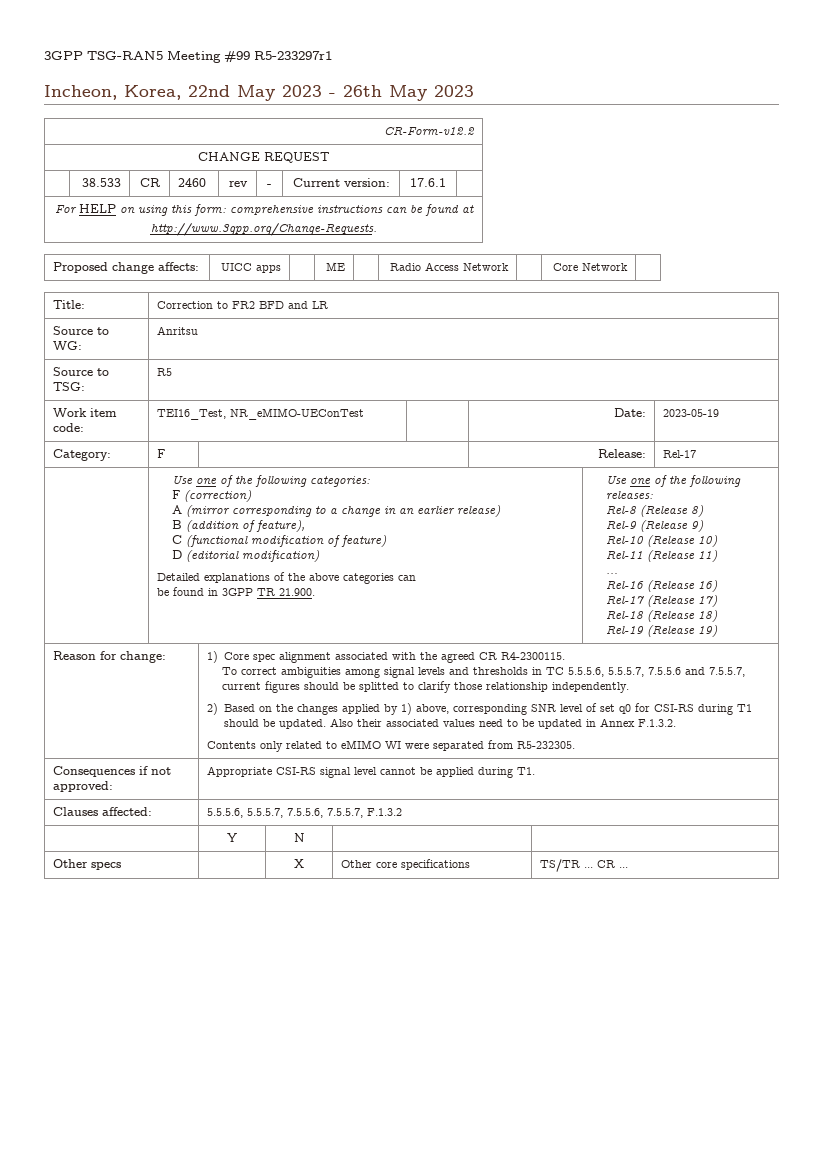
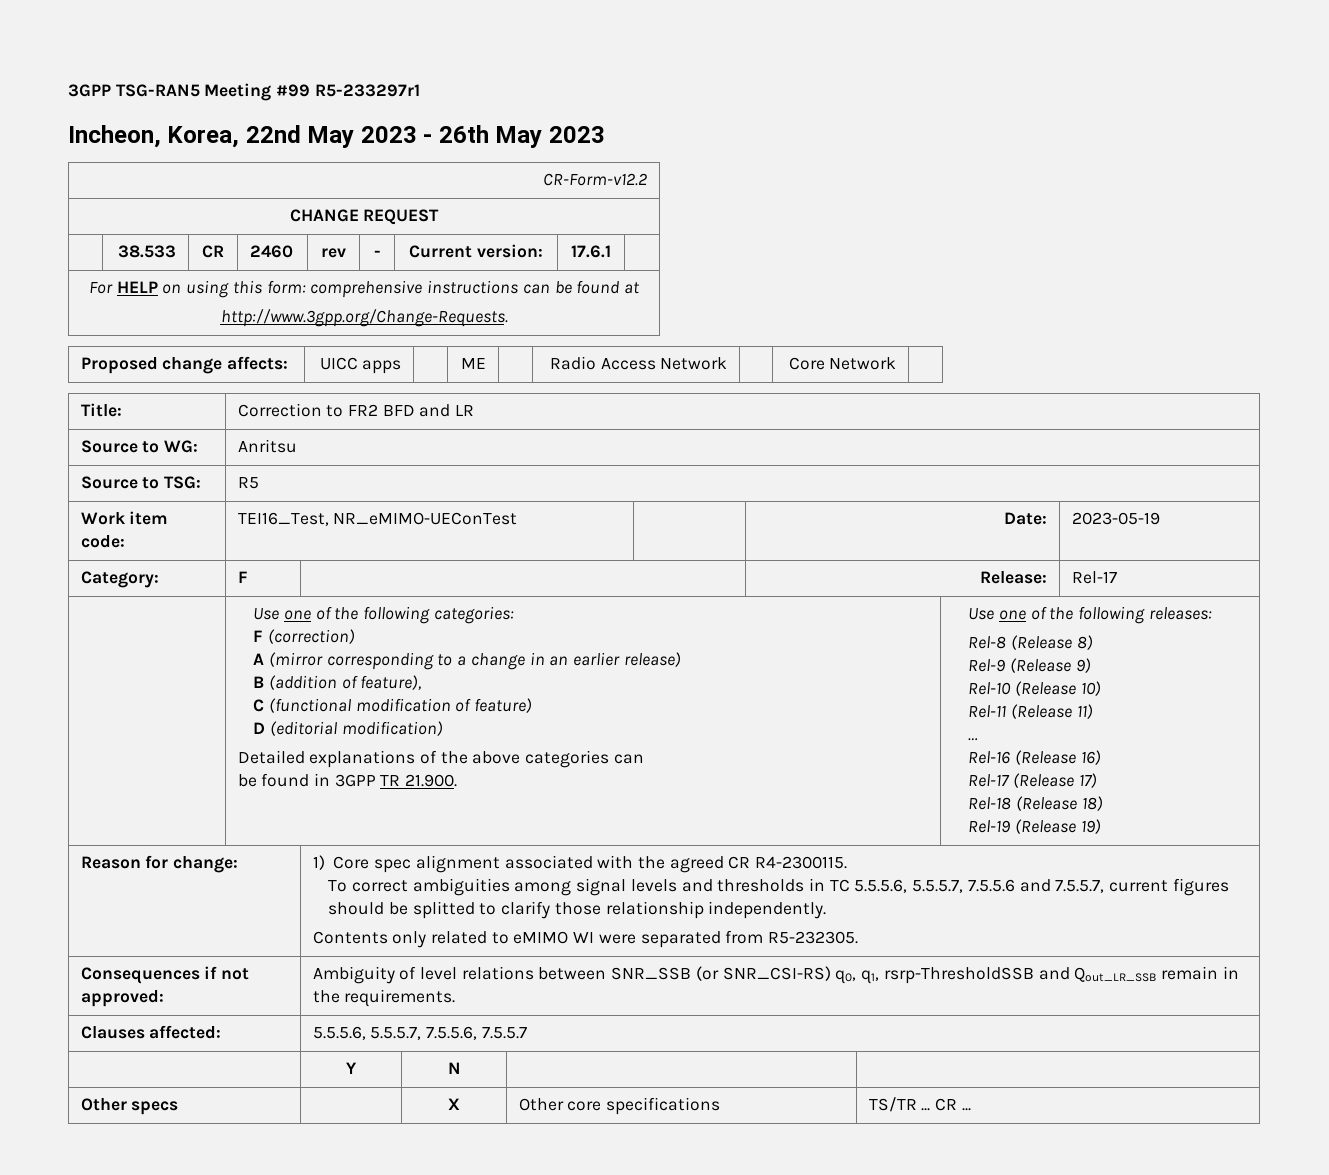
[207,703,753,715] [224,718,677,729] // 2) Based on the changes applied by 1) above, corresponding SNR level of set q0 for CSI-RS during T1 should be updated. Also their associated values need to be updated in Annex F.1.3.2. -> (827, 910) none
[207,766,536,778] Appropriate CSI-RS signal level cannot be applied during T1. -> [312,966,1239,984] [312,989,456,1007] Ambiguity of level relations between SNR_SSB (or SNR_CSI-RS) q0, q1, rsrp-ThresholdSSB and Qout_LR_SSB remain in the requirements.
[327,808,403,818] 7.5.5.7, F.1.3.2 -> [481,1027,527,1039] 7.5.5.7

